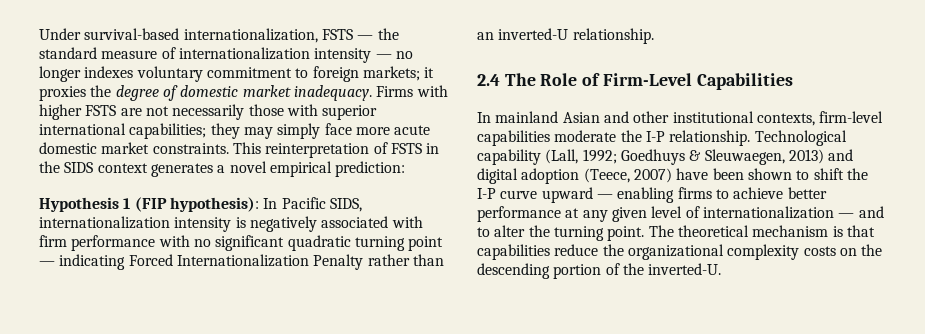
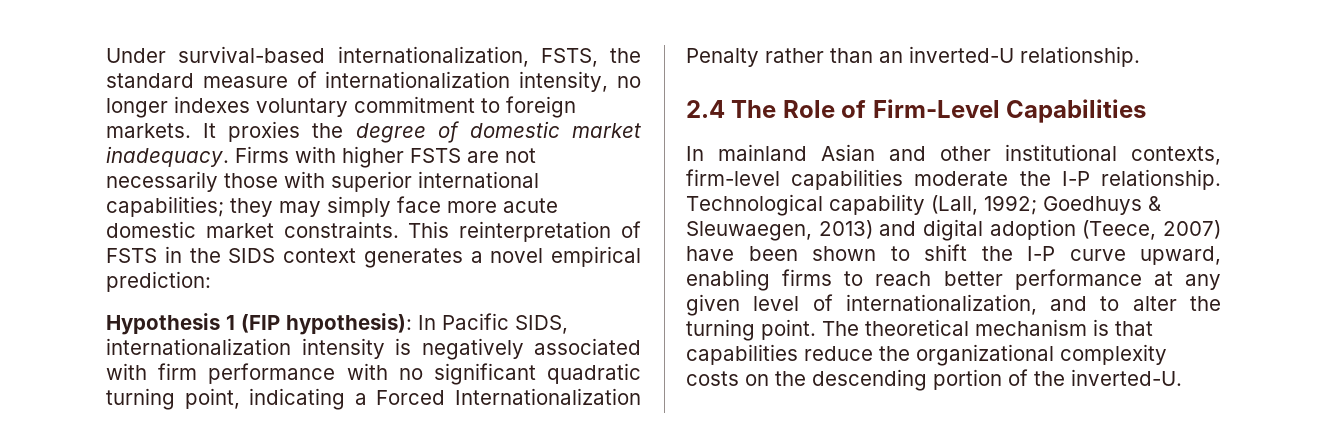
[321,29,374,40] FSTS — -> [540,48,598,67] FSTS,
[314,48,392,63] intensity — -> [519,71,609,92] intensity,
[362,66,435,81] markets; it -> [106,123,217,138] markets. It
[408,236,444,251] [39,254,126,270] point — indicating -> [184,388,367,410] point, indicating a
[541,187,613,203] upward — -> [1140,246,1221,265] upward,
[733,187,784,199] achieve -> [875,271,932,286] reach
[702,206,855,219] internationalization — -> [845,294,1037,315] internationalization,

